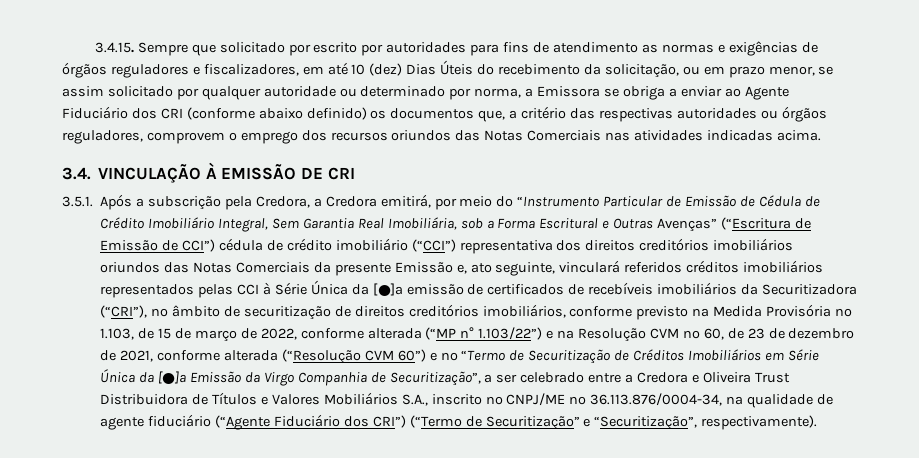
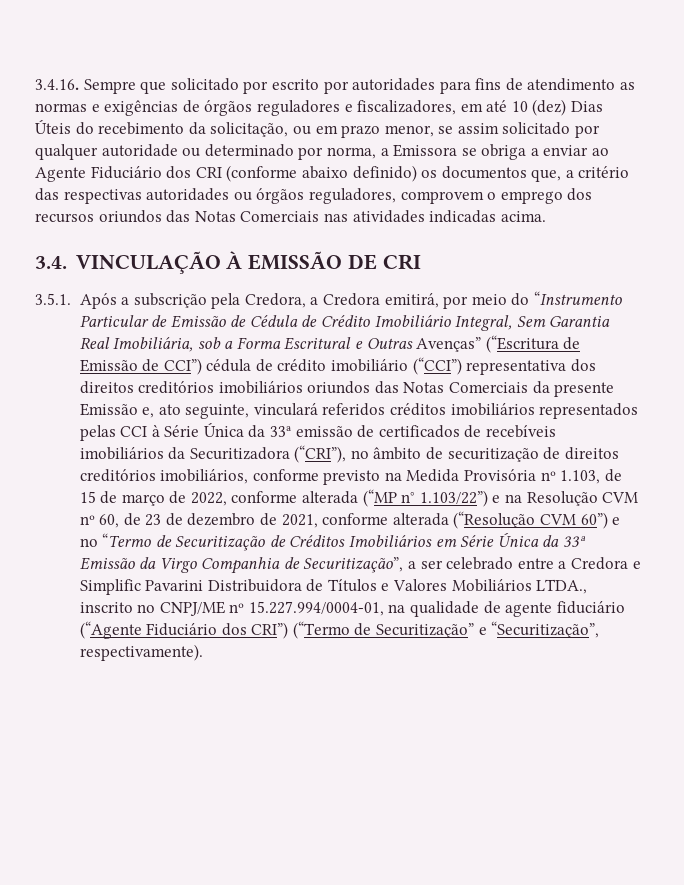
[94,42,134,53] 3.4.15. -> [35,79,79,90] 3.4.16.
[372,283,403,296] [●]ª -> [270,426,292,437] 33ª
[158,371,187,384] [●]ª -> [562,536,585,547] 33ª
[702,372,790,383] Oliveira Trust -> [79,579,204,595] Simplific Pavarini
[401,394,428,406] S.A., -> [536,579,588,594] LTDA.,
[590,393,723,406] 36.113.876/0004-34, -> [248,601,384,616] 15.227.994/0004-01,

